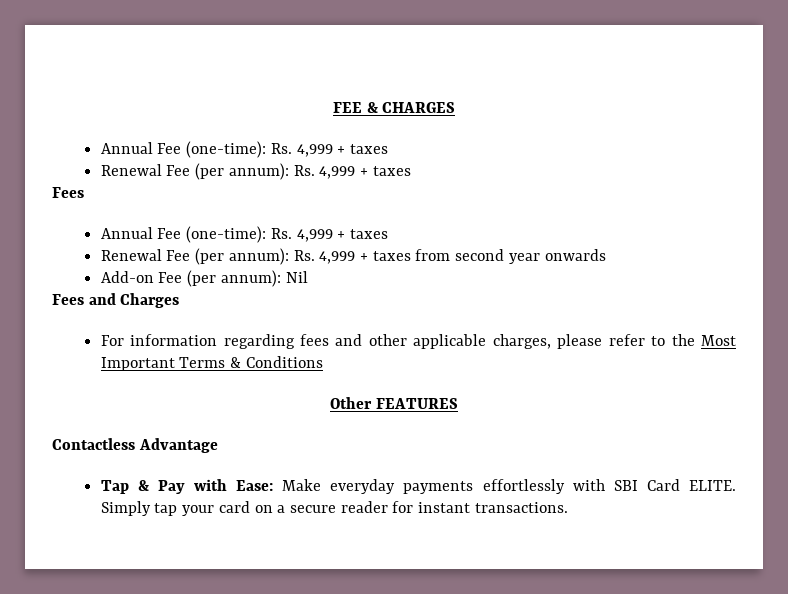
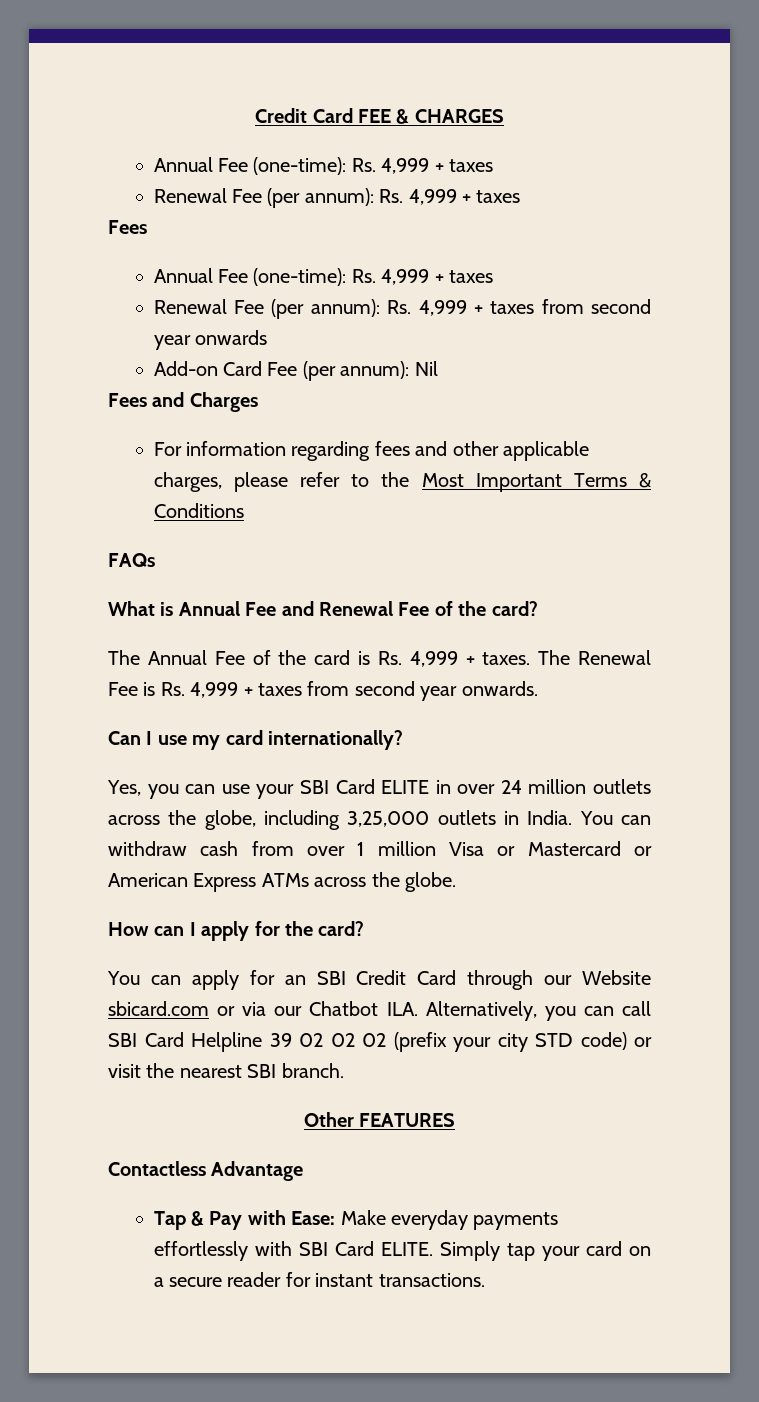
(332, 107) none -> [255,108,353,123] Credit Card
(154, 277) none -> [223,361,263,376] Card
(323, 362) none -> [108,553,155,567] [108,601,538,616] [108,650,651,667] [108,681,538,701] [108,730,403,750] [107,779,651,799] [108,810,651,830] [108,841,652,856] [108,872,456,892] [108,921,365,941] [107,970,652,990] [108,1001,651,1021] [108,1032,652,1052] [108,1063,344,1078] // FAQs // What is Annual Fee and Renewal Fee of the card? // The Annual Fee of the card is Rs. 4,999 + taxes. The Renewal Fee is Rs. 4,999 + taxes from second year onwards. // Can I use my card internationally? // Yes, you can use your SBI Card ELITE in over 24 million outlets across the globe, including 3,25,000 outlets in India. You can withdraw cash from over 1 million Visa or Mastercard or American Express ATMs across the globe. // How can I apply for the card? // You can apply for an SBI Credit Card through our Website sbicard.com or via our Chatbot ILA. Alternatively, you can call SBI Card Helpline 39 02 02 02 (prefix your city STD code) or visit the nearest SBI branch.

